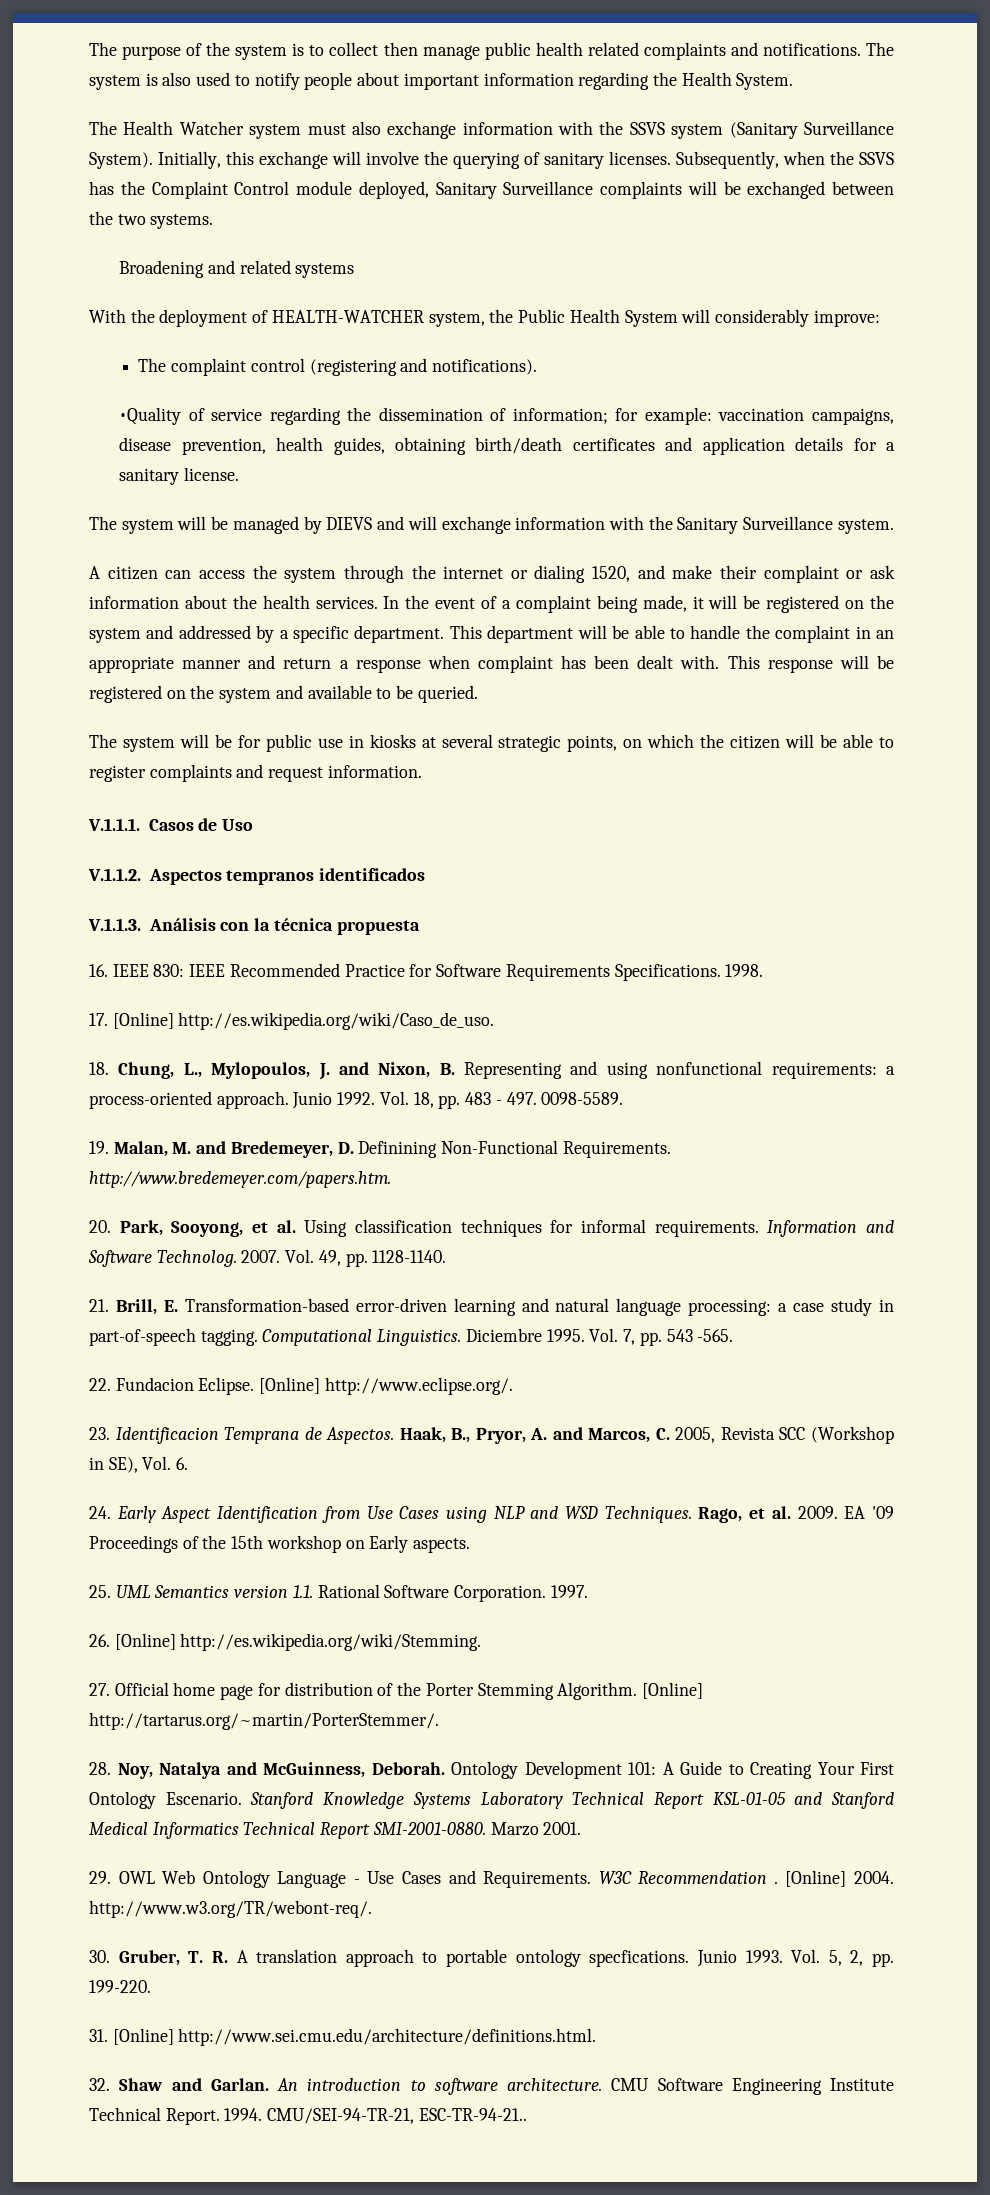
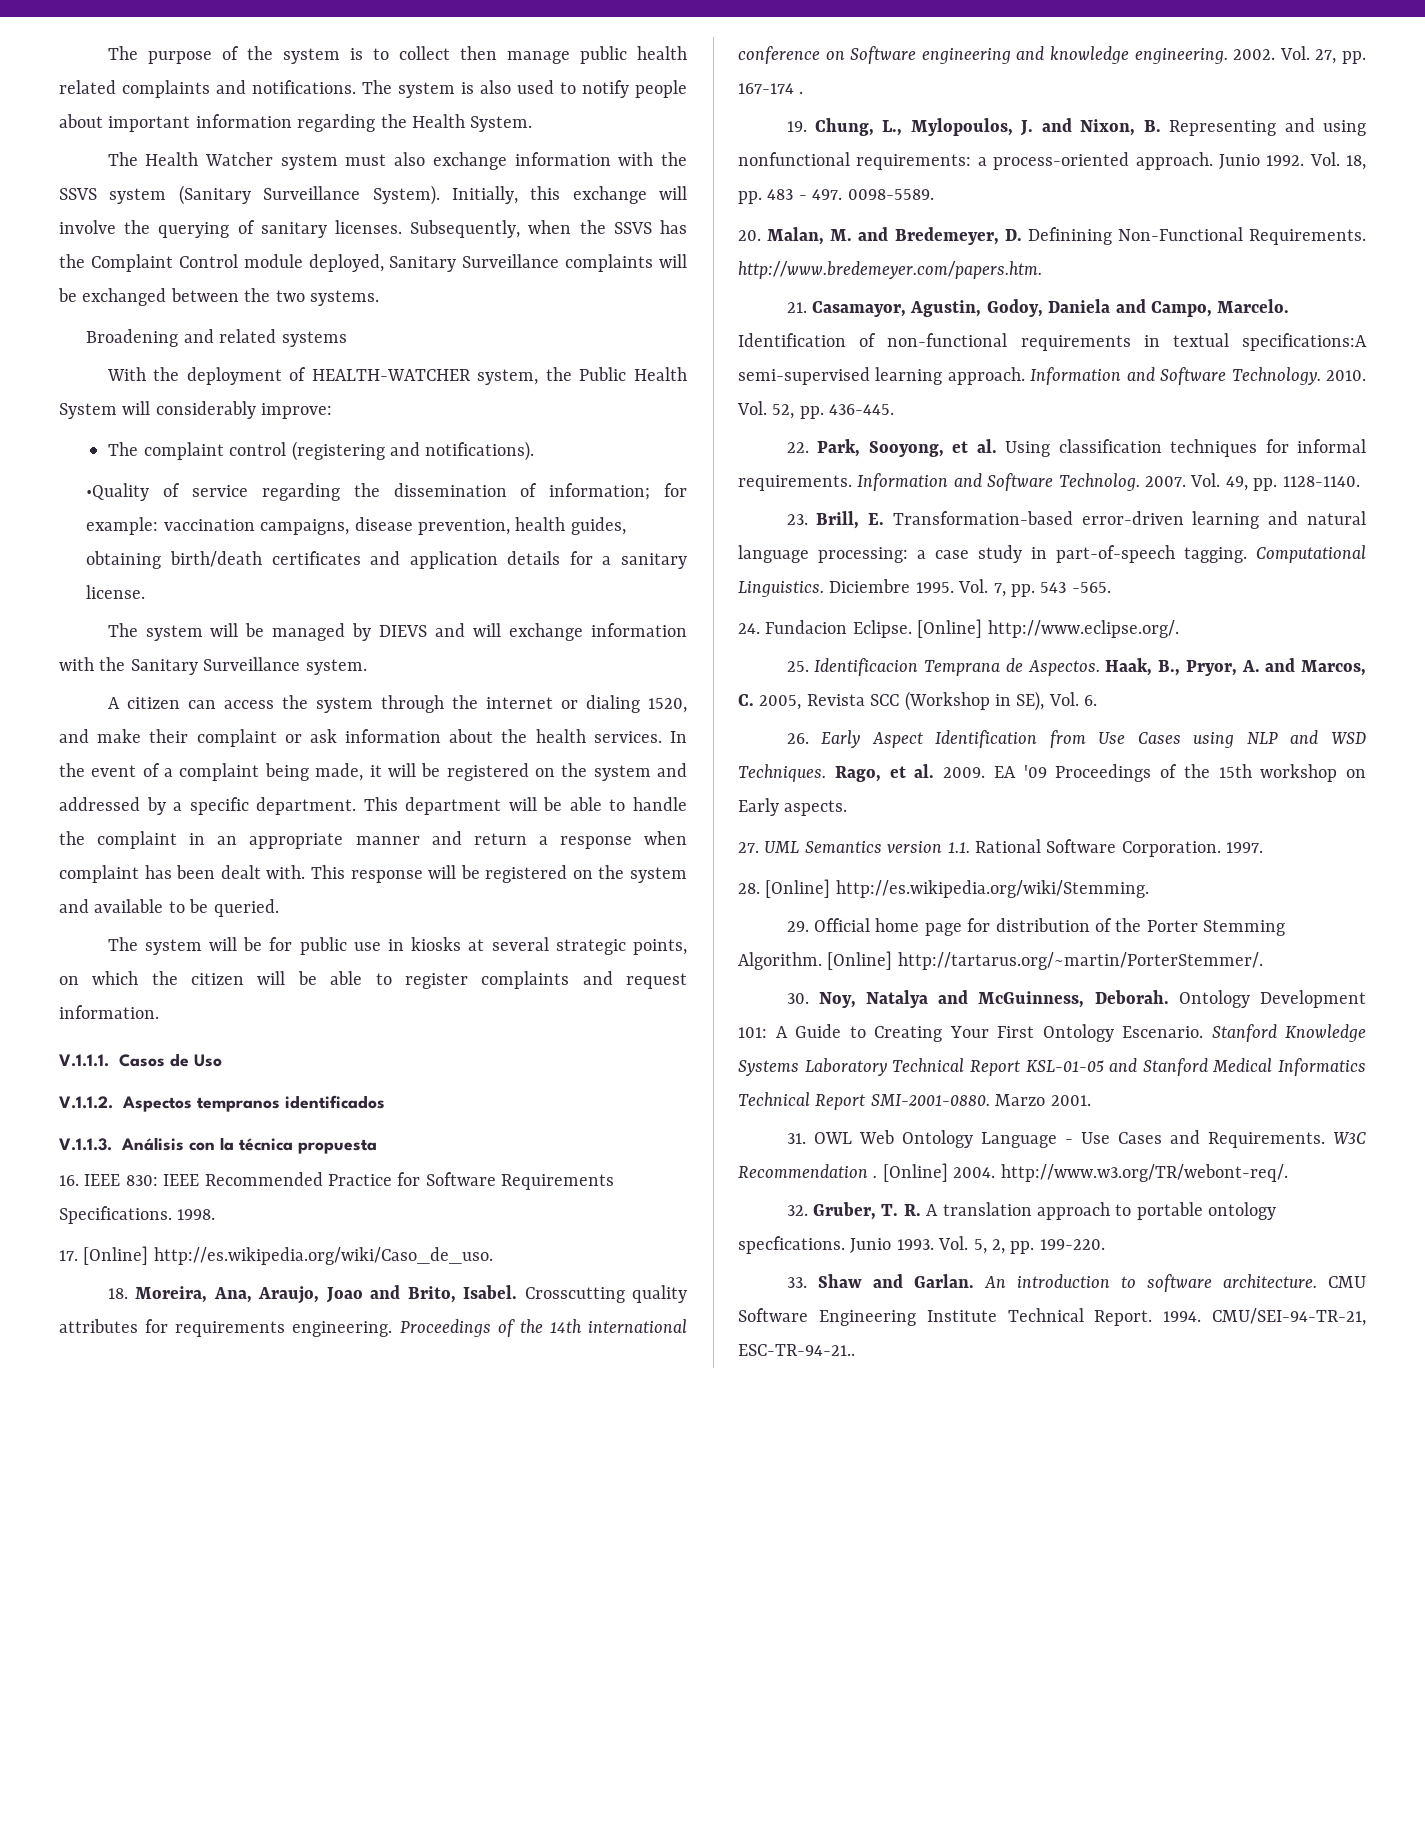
(109, 1068) none -> [135,1285,687,1304] [59,1319,687,1337] [738,46,1366,64] [738,83,804,94] [786,121,807,132] Moreira, Ana, Araujo, Joao and Brito, Isabel. Crosscutting quality attributes for requirements engineering. Proceedings of the 14th international conference on Software engineering and knowledge engineering. 2002. Vol. 27, pp. 167-174 . // 19.
[89,1141,109,1154] 19. -> [738,230,761,241] 20.
[89,1220,111,1233] 20. -> [786,299,1290,317] [738,333,1367,351] [738,367,1366,385] [737,401,895,419] [786,442,809,453] 21. Casamayor, Agustin, Godoy, Daniela and Campo, Marcelo. Identification of non-functional requirements in textual specifications:A semi-supervised learning approach. Information and Software Technology. 2010. Vol. 52, pp. 436-445. // 22.
[89,1299,109,1312] 21. -> [786,514,808,525] 23.
[89,1378,111,1391] 22. -> [738,623,760,634] 24.
[89,1427,110,1440] 23. -> [786,661,809,672] 25.
[89,1506,111,1519] 24. -> [786,733,809,744] 26.
[89,1585,111,1598] 25. -> [738,842,759,853] 27.
[89,1634,110,1647] 26. -> [738,883,760,894] 28.
[89,1683,110,1696] 27. -> [786,921,809,932] 29.
[89,1762,111,1775] 28. -> [786,993,809,1004] 30.
[89,1871,111,1884] 29. -> [786,1133,806,1144] 31.
[89,1950,110,1963] 30. -> [786,1205,808,1216] 32.
[89,2028,597,2046] [89,2078,110,2091] 31. [Online] http://www.sei.cmu.edu/architecture/definitions.html. // 32. -> [786,1277,807,1288] 33.

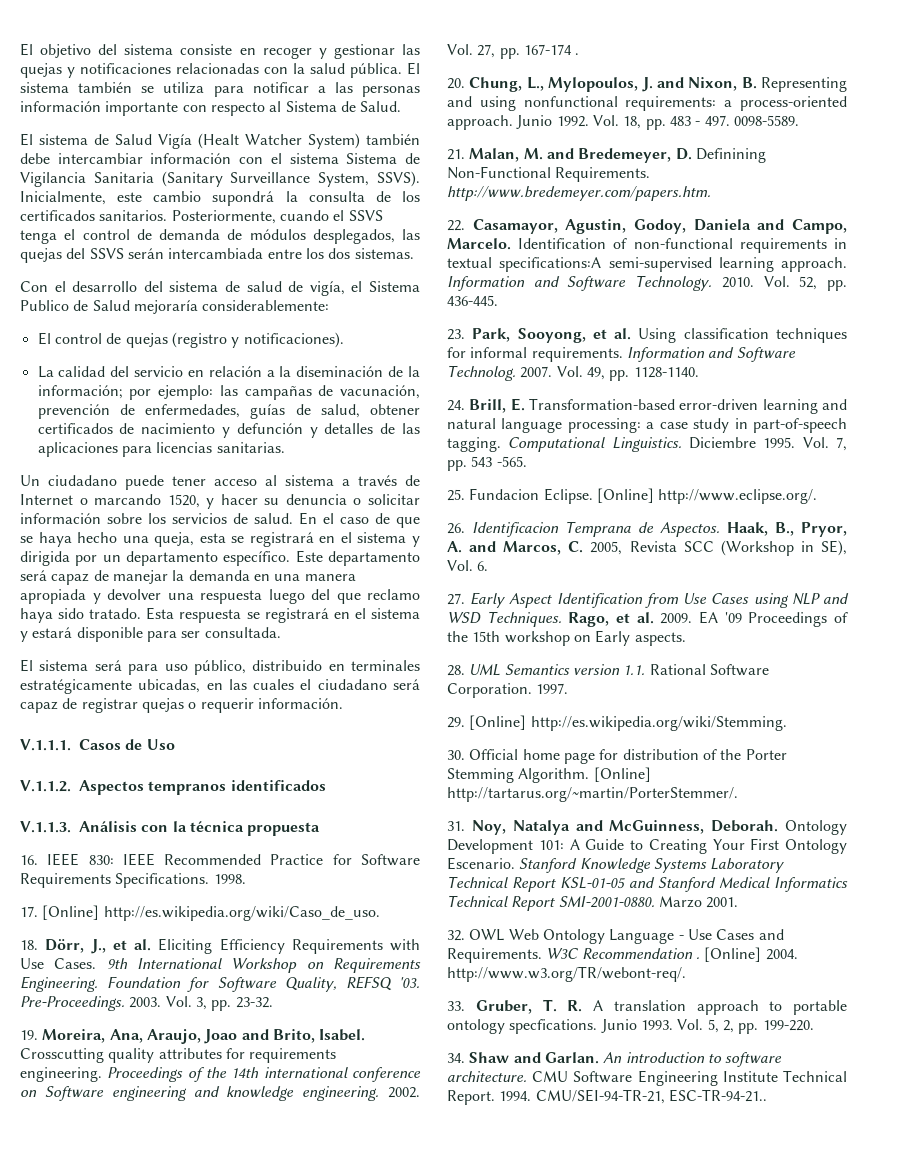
[107,46,687,64] [59,80,687,98] [59,114,533,132] [107,152,688,170] [59,185,687,205] [59,220,687,238] [59,254,687,272] [58,288,379,306] [86,329,347,347] [106,367,687,385] [59,401,333,419] [108,441,535,461] [86,483,687,501] [86,517,626,535] [86,551,687,569] [86,585,146,599] [107,623,687,641] [59,657,367,675] [107,695,688,713] [59,729,687,747] [59,763,687,781] [59,797,687,815] [59,831,688,849] [59,865,688,883] [59,899,279,917] [107,937,688,955] [59,971,688,989] [59,1005,159,1019] The purpose of the system is to collect then manage public health related complaints and notifications. The system is also used to notify people about important information regarding the Health System. // The Health Watcher system must also exchange information with the SSVS system (Sanitary Surveillance System). Initially, this exchange will involve the querying of sanitary licenses. Subsequently, when the SSVS has the Complaint Control module deployed, Sanitary Surveillance complaints will be exchanged between the two systems. // Broadening and related systems // With the deployment of HEALTH-WATCHER system, the Public Health System will considerably improve: // The complaint control (registering and notifications). // •Quality of service regarding the dissemination of information; for example: vaccination campaigns, disease prevention, health guides, obtaining birth/death certificates and application details for a sanitary license. // The system will be managed by DIEVS and will exchange information with the Sanitary Surveillance system. // A citizen can access the system through the internet or dialing 1520, and make their complaint or ask information about the health services. In the event of a complaint being made, it will be registered on the system and addressed by a specific department. This department will be able to handle the complaint in an appropriate manner and return a response when complaint has been dealt with. This response will be registered on the system and available to be queried. // The system will be for public use in kiosks at several strategic points, on which the citizen will be able to register complaints and request information. -> [20,43,420,59] [20,62,420,78] [20,82,420,97] [20,101,402,116] [20,133,420,149] [20,153,421,164] [20,171,421,187] [20,191,421,206] [20,210,383,224] [20,229,420,244] [20,248,414,263] [20,281,421,296] [20,300,330,314] [37,332,344,348] [37,366,420,378] [37,385,421,400] [37,404,420,419] [37,423,421,438] [37,442,285,457] [20,475,420,490] [20,494,420,509] [20,512,420,528] [20,532,421,547] [20,550,420,566] [20,570,356,585] [20,589,420,604] [20,607,420,623] [20,627,281,642] [20,659,420,675] [20,679,420,694] [20,698,343,713] El objetivo del sistema consiste en recoger y gestionar las quejas y notificaciones relacionadas con la salud pública. El sistema también se utiliza para notificar a las personas información importante con respecto al Sistema de Salud. // El sistema de Salud Vigía (Healt Watcher System) también debe intercambiar información con el sistema Sistema de Vigilancia Sanitaria (Sanitary Surveillance System, SSVS). Inicialmente, este cambio supondrá la consulta de los certificados sanitarios. Posteriormente, cuando el SSVS tenga el control de demanda de módulos desplegados, las quejas del SSVS serán intercambiada entre los dos sistemas. // Con el desarrollo del sistema de salud de vigía, el Sistema Publico de Salud mejoraría considerablemente: // El control de quejas (registro y notificaciones). // La calidad del servicio en relación a la diseminación de la información; por ejemplo: las campañas de vacunación, prevención de enfermedades, guías de salud, obtener certificados de nacimiento y defunción y detalles de las aplicaciones para licencias sanitarias. // Un ciudadano puede tener acceso al sistema a través de Internet o marcando 1520, y hacer su denuncia o solicitar información sobre los servicios de salud. En el caso de que se haya hecho una queja, esta se registrará en el sistema y dirigida por un departamento específico. Este departamento será capaz de manejar la demanda en una manera apropiada y devolver una respuesta luego del que reclamo haya sido tratado. Esta respuesta se registrará en el sistema y estará disponible para ser consultada. // El sistema será para uso público, distribuido en terminales estratégicamente ubicadas, en las cuales el ciudadano será capaz de registrar quejas o requerir información.
(128, 1293) none -> [45,938,420,954] [20,958,421,973] [20,976,420,992] [20,996,273,1011] [20,1030,38,1040] Dörr, J., et al. Eliciting Efficiency Requirements with Use Cases. 9th International Workshop on Requirements Engineering. Foundation for Software Quality, REFSQ '03. Pre-Proceedings. 2003. Vol. 3, pp. 23-32. // 19.
[786,121,807,132] 19. -> [447,78,465,89] 20.
[738,230,761,241] 20. -> [447,149,465,160] 21.
[786,302,807,313] 21. -> [447,220,465,231] 22.
[786,442,809,453] 22. -> [447,329,465,340] 23.
[786,514,808,525] 23. -> [447,400,465,411] 24.
[738,623,760,634] 24. -> [447,489,465,501] 25.
[786,661,809,672] 25. -> [447,523,465,534] 26.
[786,733,809,744] 26. -> [447,593,465,605] 27.
[738,842,759,853] 27. -> [447,665,465,676] 28.
[738,883,760,894] 28. -> [447,717,465,728] 29.
[786,921,809,932] 29. -> [447,750,465,760] 30.
[786,993,809,1004] 30. -> [447,821,465,831] 31.
[786,1133,806,1144] 31. -> [447,930,465,941] 32.
[786,1205,808,1216] 32. -> [447,1001,465,1011] 33.
[786,1277,807,1288] 33. -> [447,1053,465,1063] 34.

